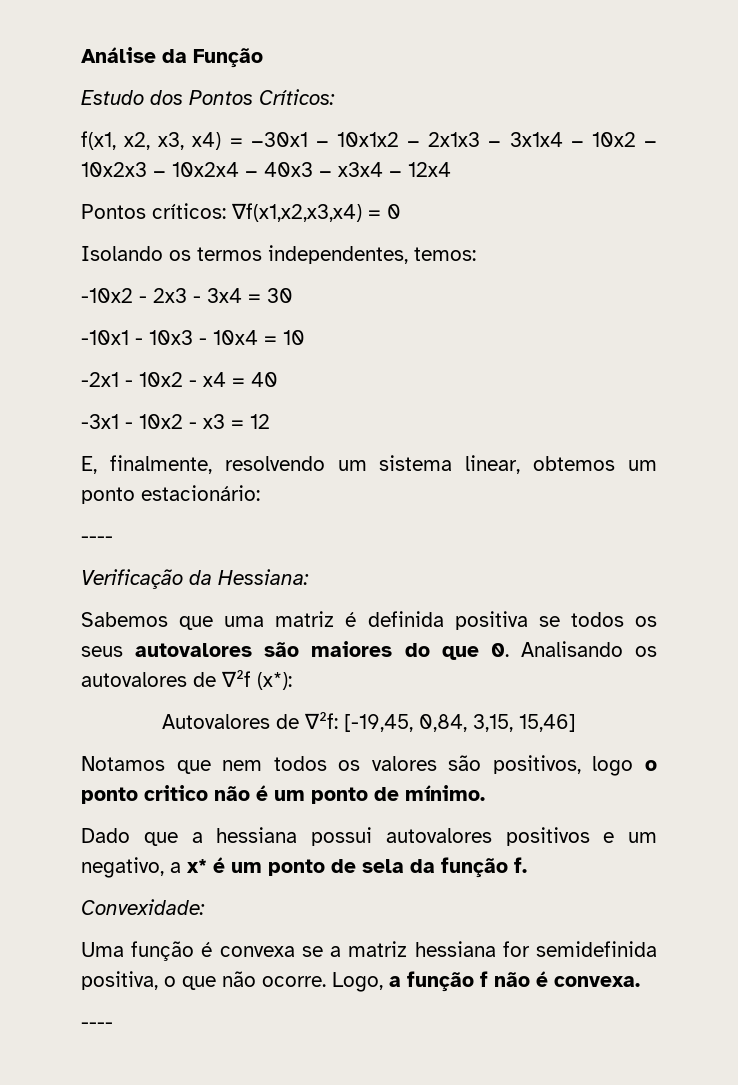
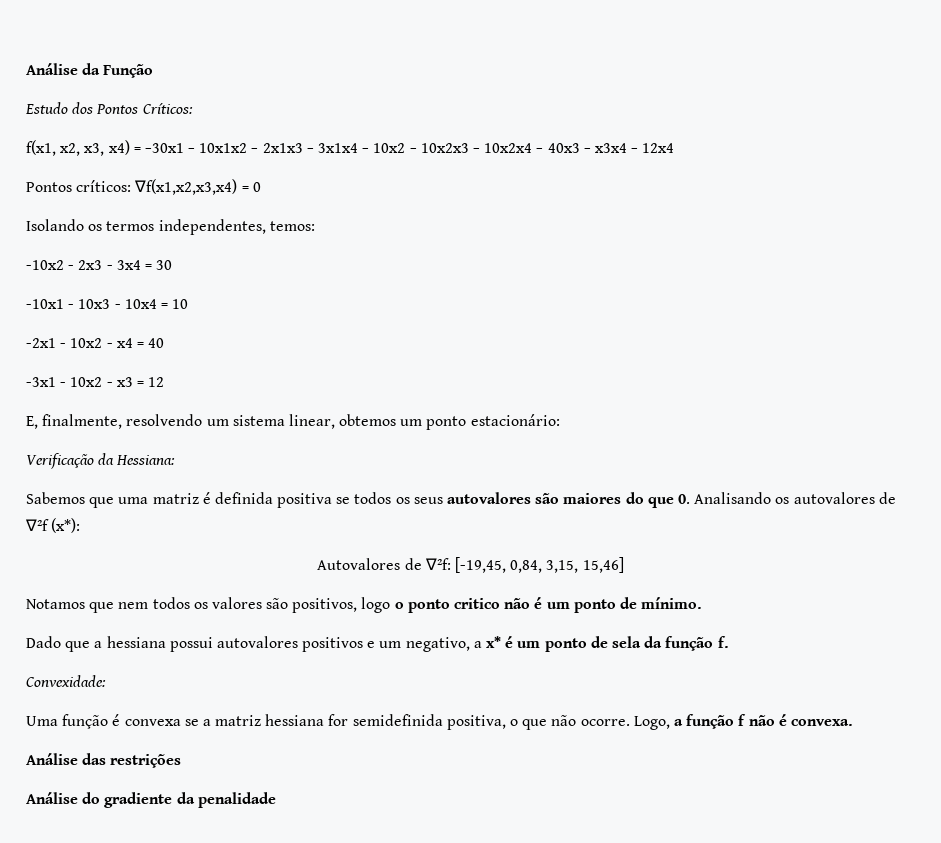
[81,536,113,543] // ---- -> (560, 420) none
[81,1022,113,1029] ---- -> [26,753,182,768] [26,792,276,808] Análise das restrições // Análise do gradiente da penalidade

